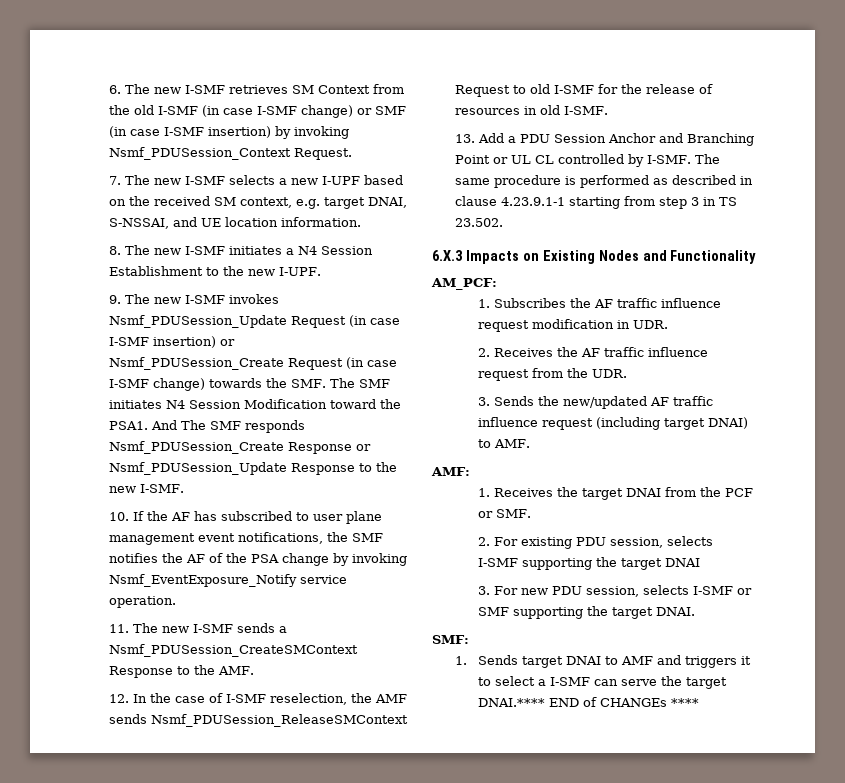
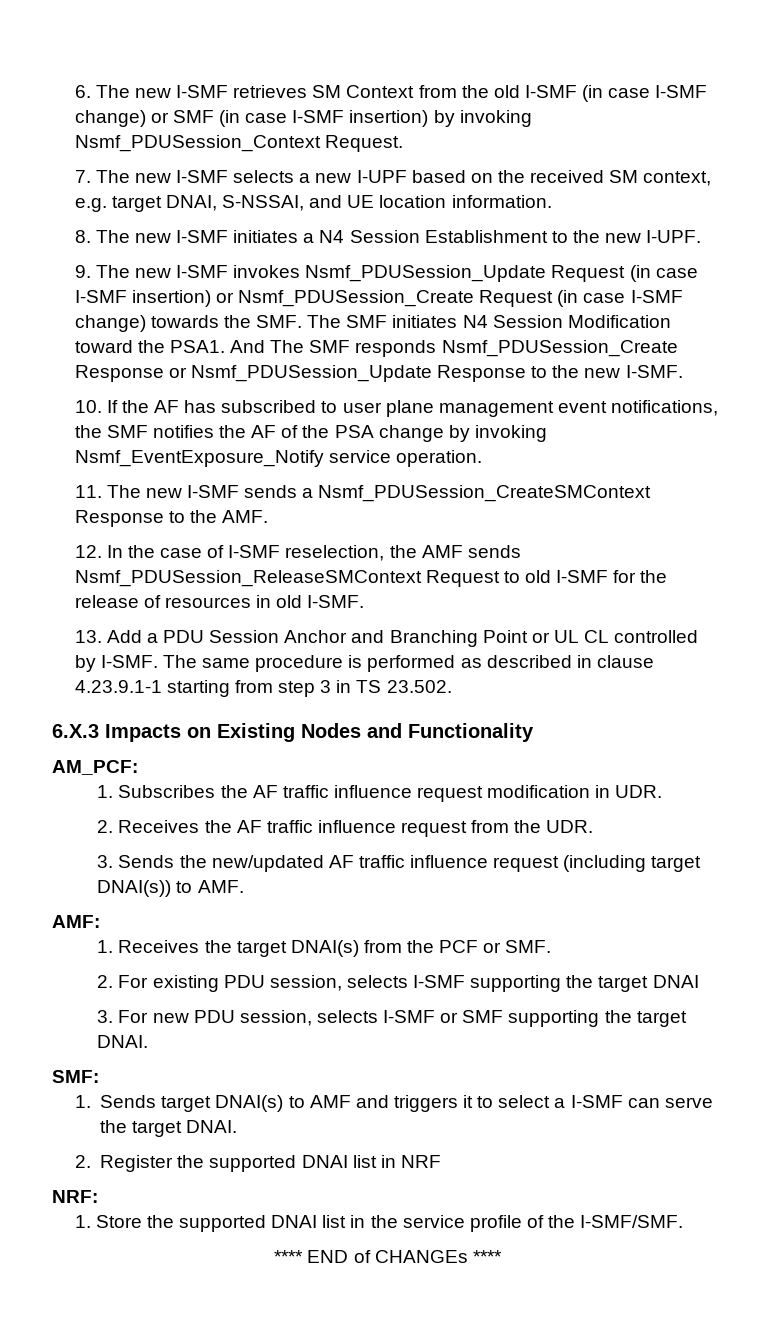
[708,417,749,429] DNAI) -> [97,880,172,897] DNAI(s))
[626,488,662,497] DNAI -> [290,940,359,957] DNAI(s)
[566,656,602,665] DNAI -> [215,1095,284,1112] DNAI(s)
[478,698,546,707] DNAI.**** -> [186,1120,238,1133] [74,1155,441,1172] [52,1190,98,1203] [74,1215,684,1232] [274,1250,304,1263] DNAI. // 2. Register the supported DNAI list in NRF // NRF: // 1. Store the supported DNAI list in the service profile of the I-SMF/SMF. // ****

